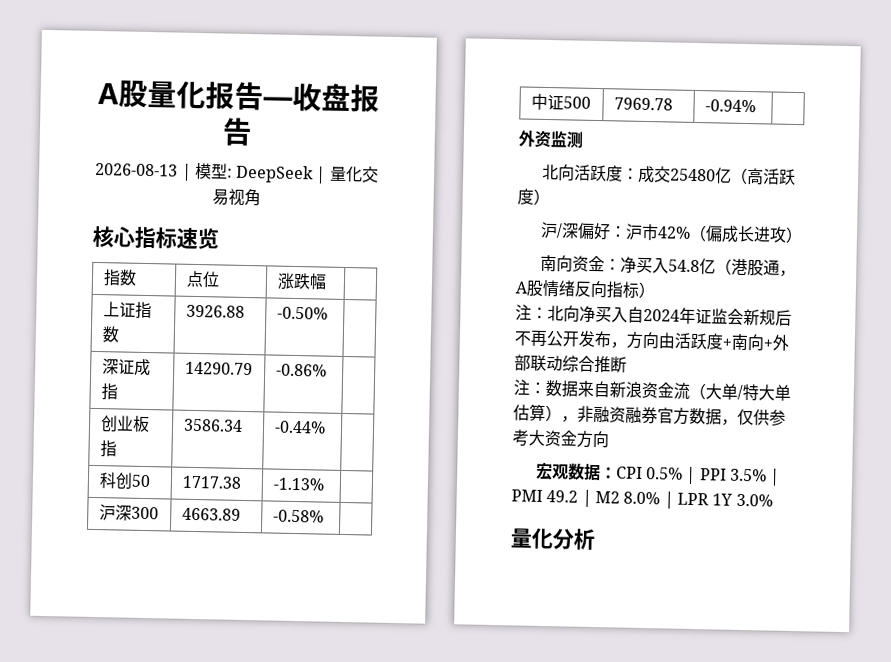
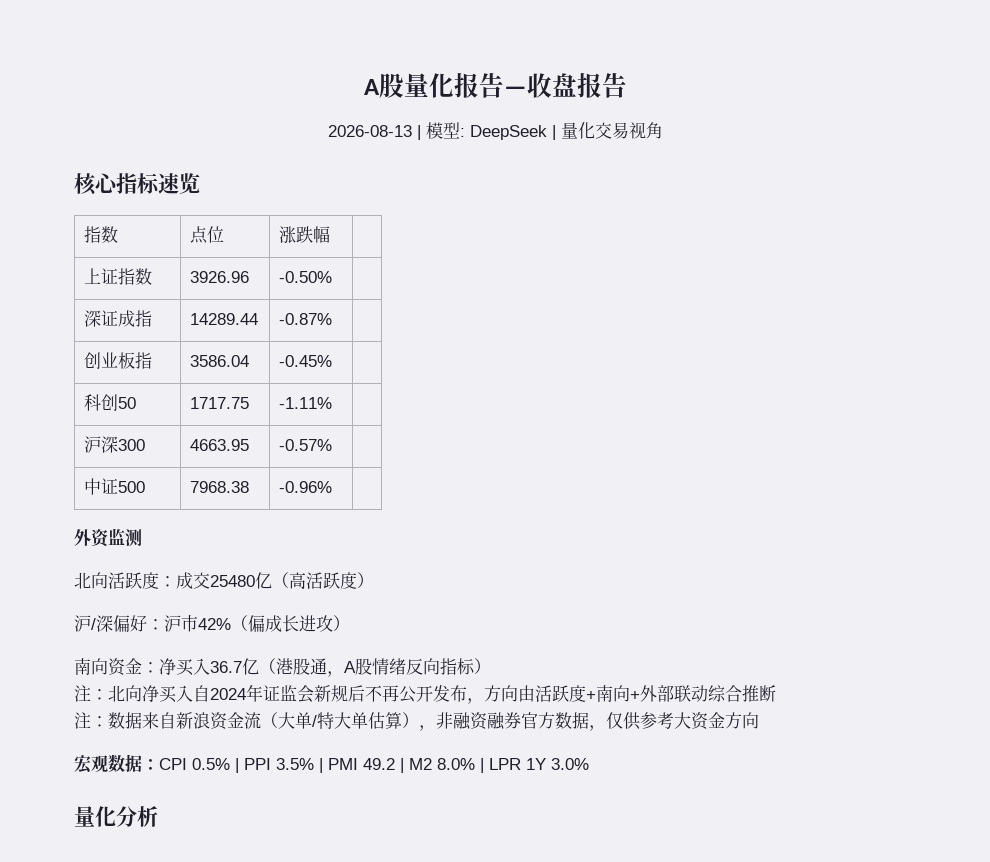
[185,304,245,318] 3926.88 -> [189,271,249,283] 3926.96
[184,361,253,376] [275,363,327,377] 14290.79 | -0.86% -> [189,313,258,325] [278,313,332,325] 14289.44 | -0.87%
[182,418,243,432] [273,420,326,434] 3586.34 | -0.44% -> [189,355,249,367] [278,355,332,367] 3586.04 | -0.45%
[181,475,242,489] [272,477,325,491] 1717.38 | -1.13% -> [189,397,249,409] [278,397,332,409] 1717.75 | -1.11%
[181,507,241,521] [272,509,324,523] 4663.89 | -0.58% -> [189,439,249,451] [278,439,332,451] 4663.95 | -0.57%
[613,97,673,111] [704,99,756,113] 7969.78 | -0.94% -> [189,481,249,493] [278,481,332,493] 7968.38 | -0.96%
[667,259,700,273] 54.8 -> [210,661,242,673] 36.7

